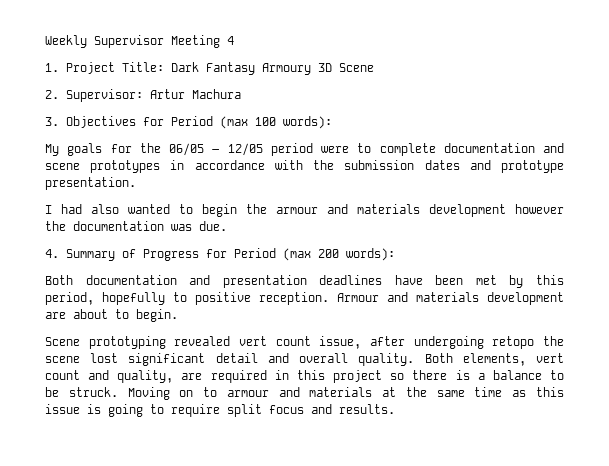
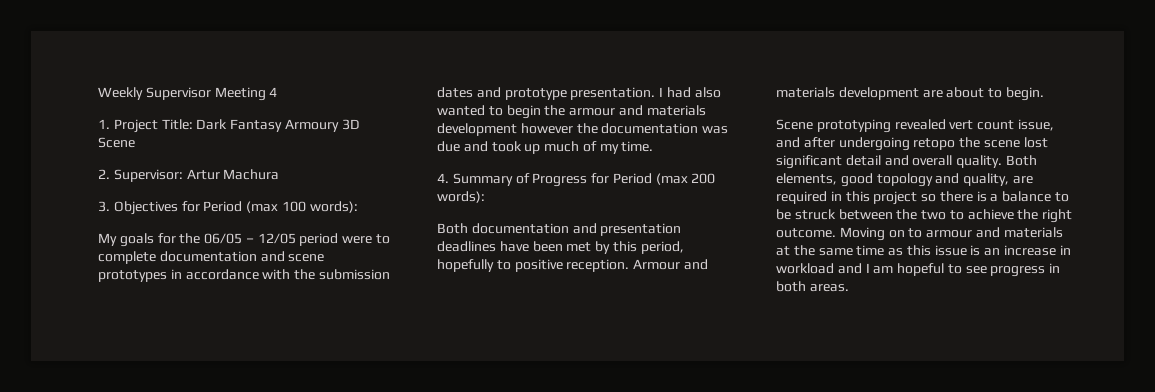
(136, 183) // -> (656, 93) none
[199,221,227,231] due. -> [437,141,654,154] due and took up much of my time.
(362, 342) none -> [776,137,800,148] and
[536,353,564,363] [45,370,80,380] vert count -> [840,173,933,187] good topology
[68,387,118,397] struck. -> [794,209,1073,223] [776,228,836,238] struck between the two to achieve the right outcome.
[108,404,395,417] going to require split focus and results. -> [984,245,1071,256] [776,263,1061,277] [776,281,849,292] an increase in workload and I am hopeful to see progress in both areas.

